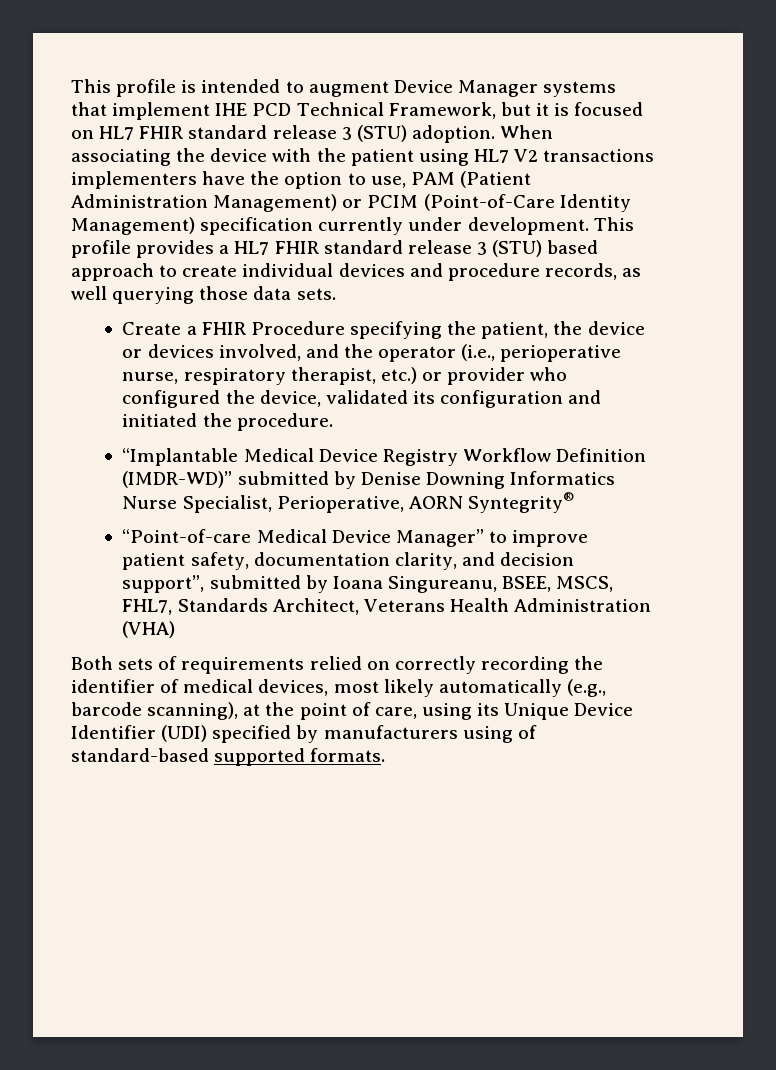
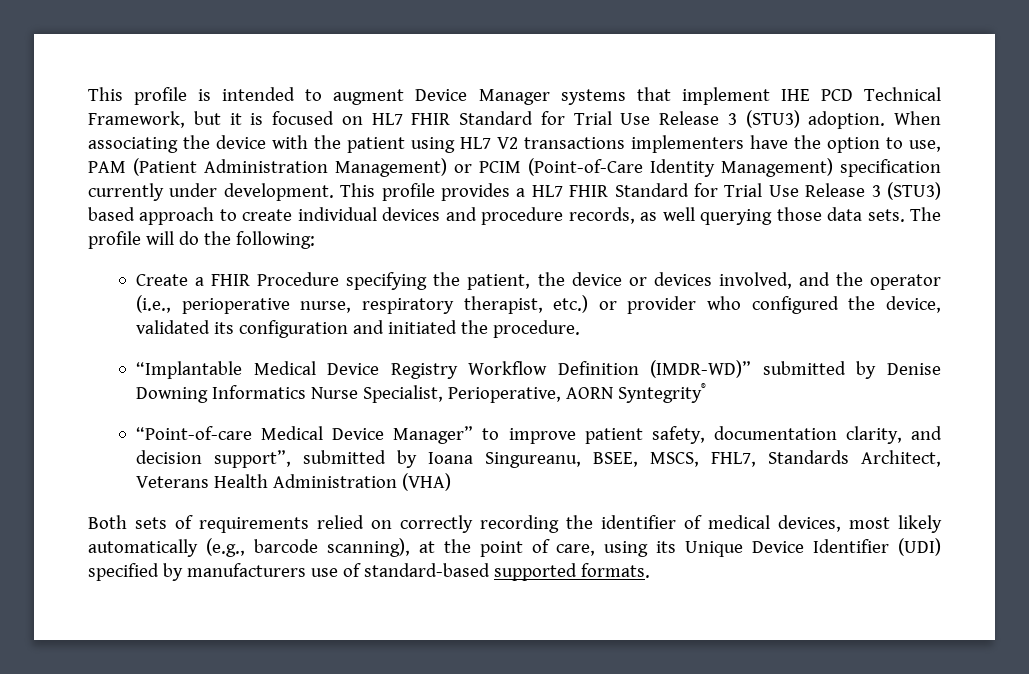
[188,125,407,142] standard release 3 (STU) -> [459,110,800,128] Standard for Trial Use Release 3 (STU3)
[323,240,543,257] standard release 3 (STU) -> [614,182,941,200] Standard for Trial Use Release 3 (STU3)
(336, 294) none -> [910,207,942,221] [88,231,315,249] The profile will do the following:
[462,726,513,743] using -> [310,568,338,577] use

